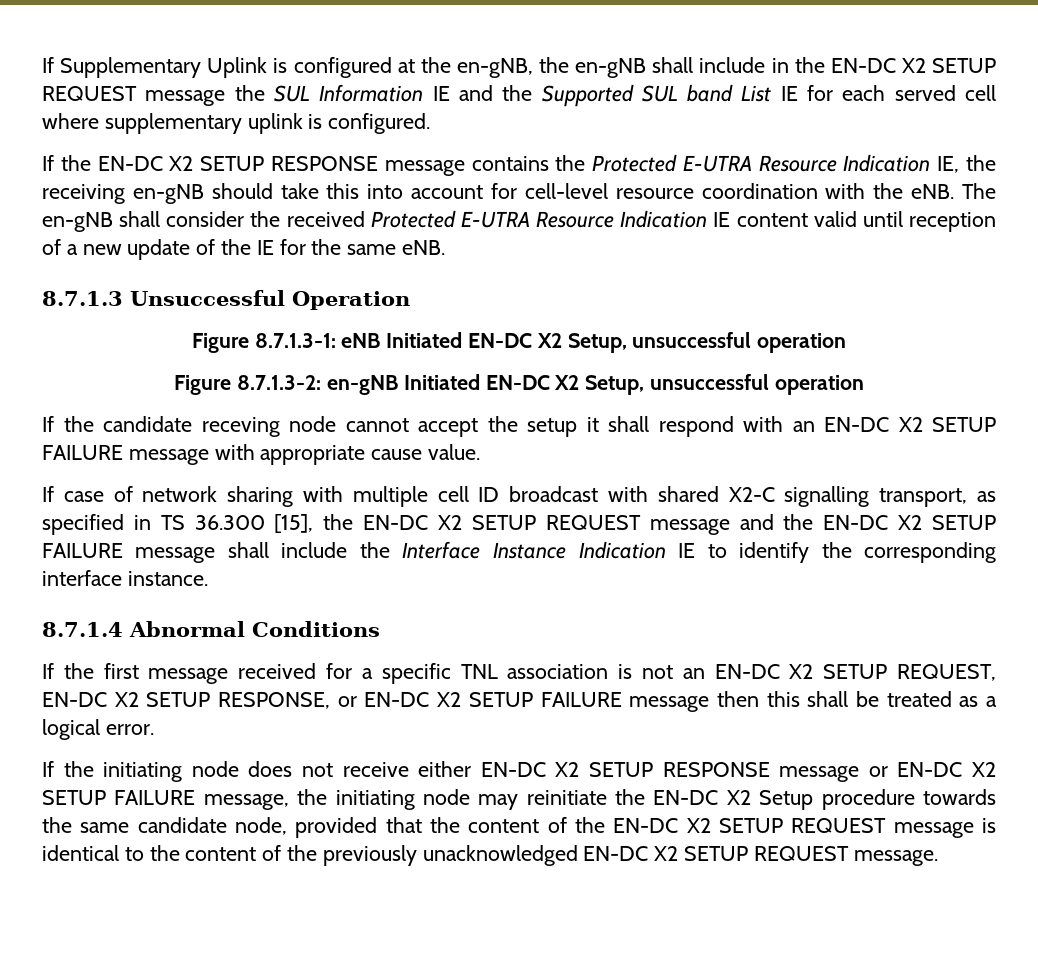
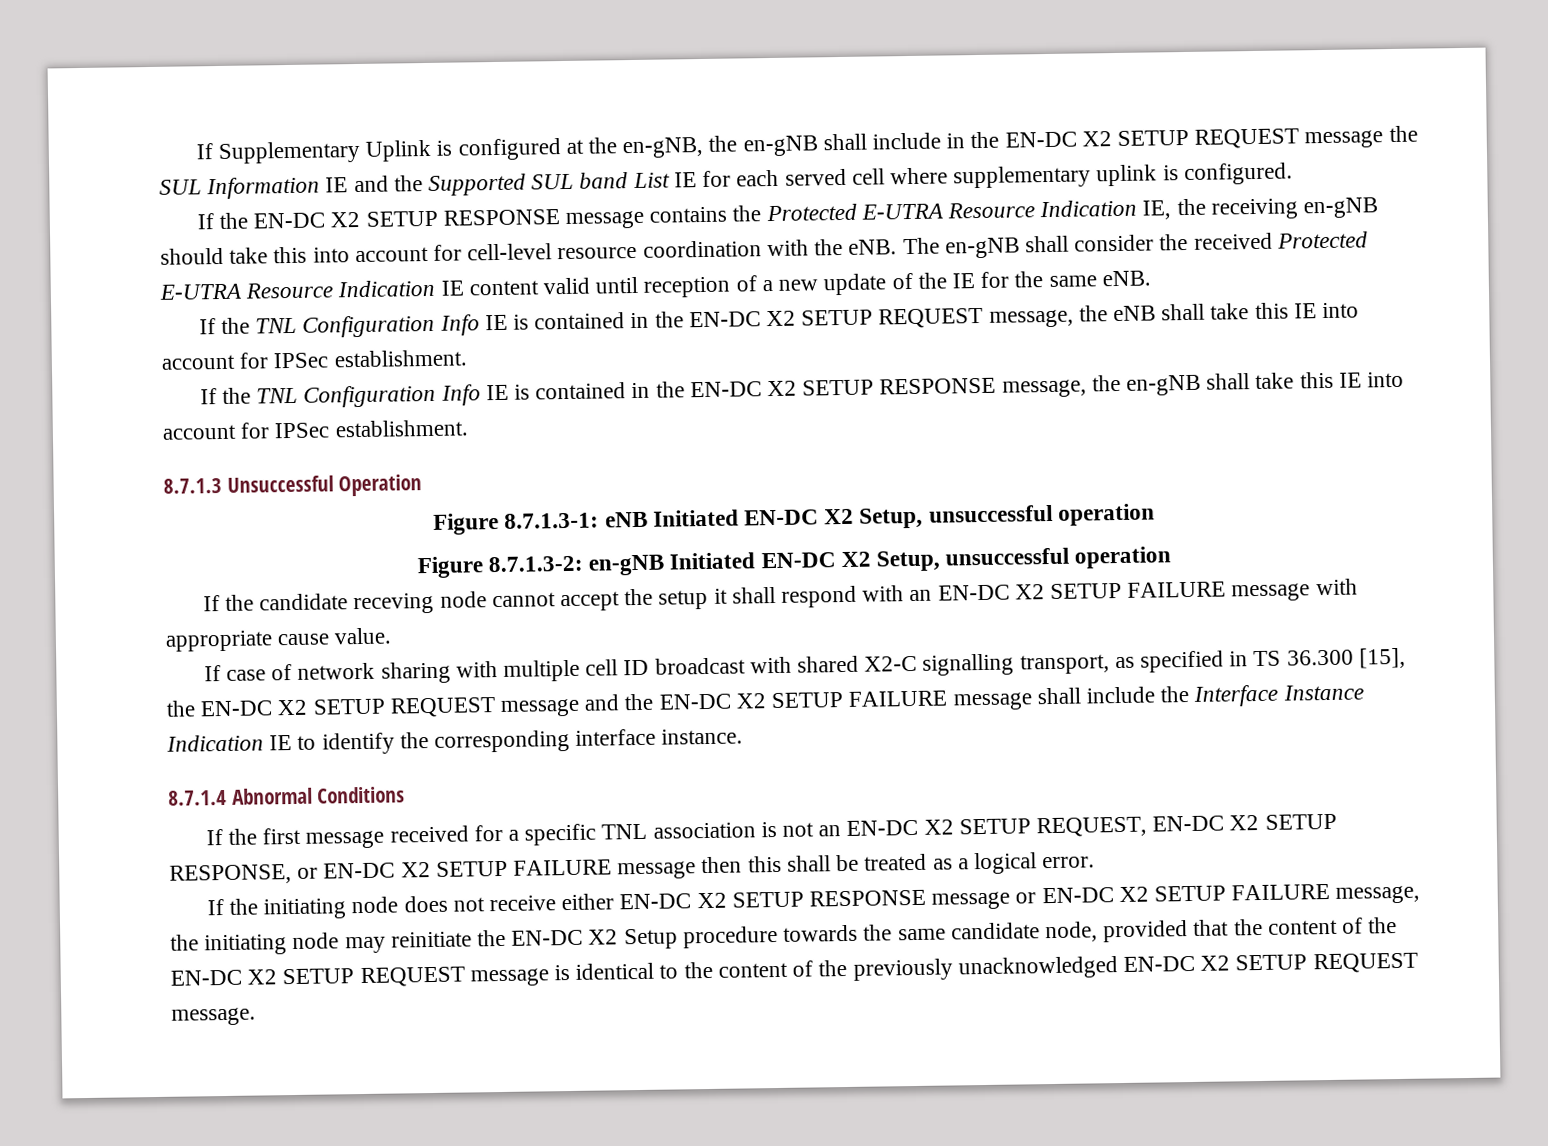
(446, 247) none -> [198,302,1360,338] [161,349,467,370] [199,371,1405,408] [162,419,468,440] // If the TNL Configuration Info IE is contained in the EN-DC X2 SETUP REQUEST message, the eNB shall take this IE into account for IPSec establishment. // If the TNL Configuration Info IE is contained in the EN-DC X2 SETUP RESPONSE message, the en-gNB shall take this IE into account for IPSec establishment.

